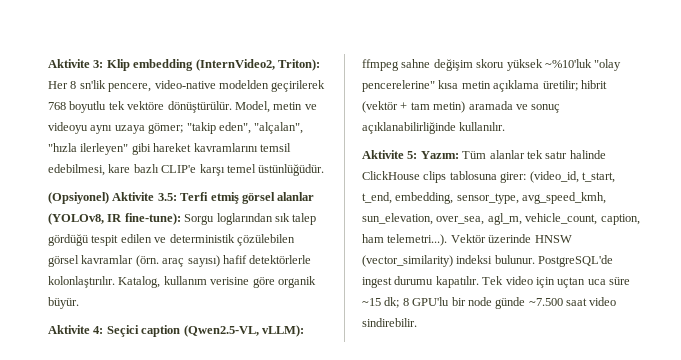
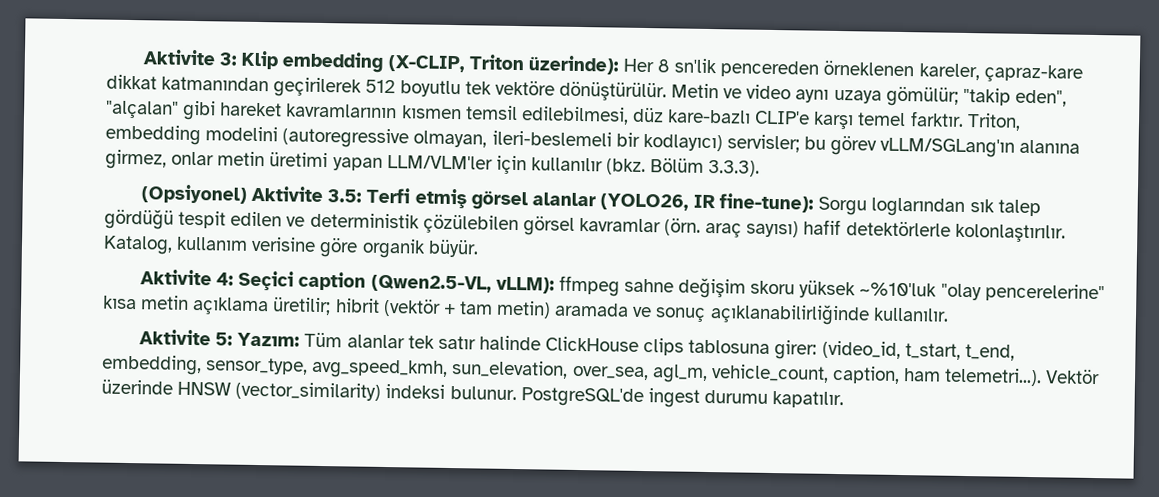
[195,59,320,71] [48,80,326,92] [48,101,317,113] [48,122,88,134] (InternVideo2, Triton): Her 8 sn'lik pencere, video-native modelden geçirilerek 768 boyutlu tek vektöre dönüştürülür. Model, metin ve videoyu -> [387,54,1083,83] [106,74,792,102] (X-CLIP, Triton üzerinde): Her 8 sn'lik pencereden örneklenen kareler, çapraz-kare dikkat katmanından geçirilerek 512 boyutlu tek vektöre dönüştürülür. Metin ve video
[148,123,184,134] gömer; -> [885,85,959,107] gömülür;
[254,122,304,134] [48,143,291,155] [48,164,325,176] "alçalan", "hızla ilerleyen" gibi hareket kavramlarını temsil edebilmesi, kare bazlı CLIP'e karşı temel üstünlüğüdür. -> [105,100,1021,131] [105,124,1081,158] [105,149,761,177] "alçalan" gibi hareket kavramlarının kısmen temsil edilebilmesi, düz kare-bazlı CLIP'e karşı temel farktır. Triton, embedding modelini (autoregressive olmayan, ileri-beslemeli bir kodlayıcı) servisler; bu görev vLLM/SGLang'ın alanına girmez, onlar metin üretimi yapan LLM/VLM'ler için kullanılır (bkz. Bölüm 3.3.3).
[48,213,104,225] (YOLOv8, -> [599,193,689,211] (YOLO26,
[482,276,630,288] [362,297,617,309] [362,318,417,327] Tek video için uçtan uca süre ~15 dk; 8 GPU'lu bir node günde ~7.500 saat video sindirebilir. -> (845, 400) none

